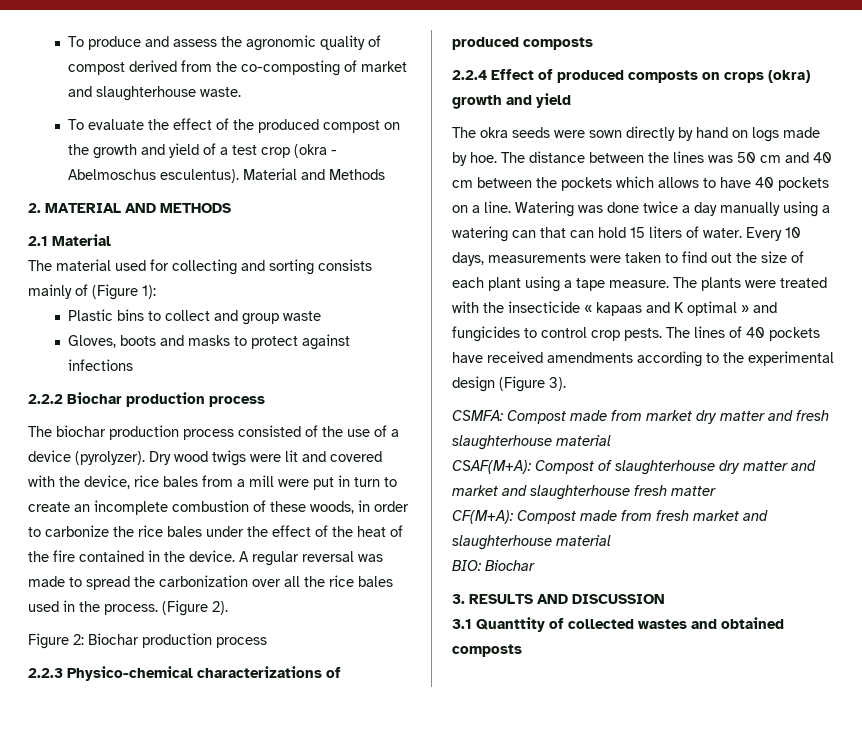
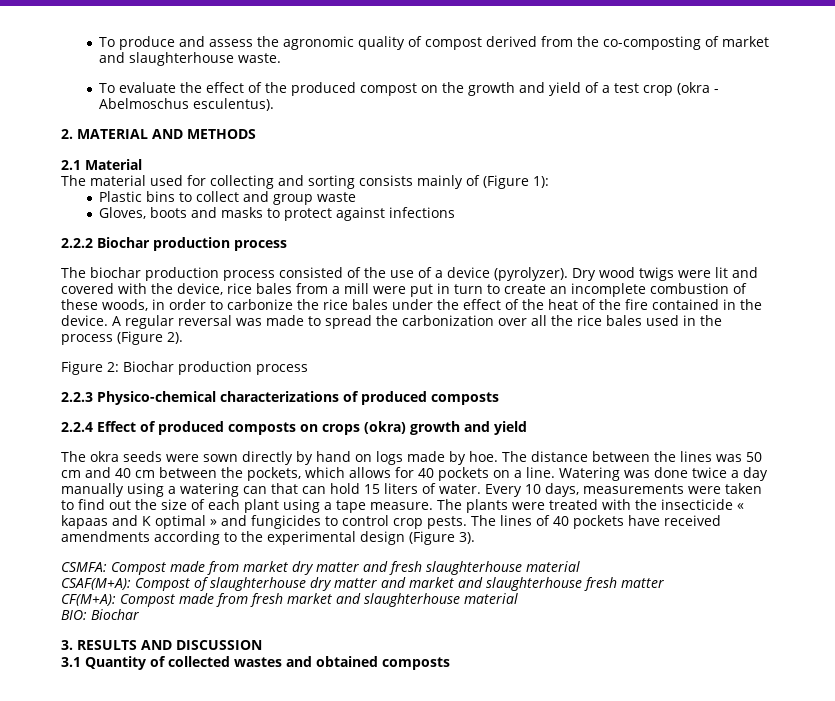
[243,168,386,180] Material and Methods -> (275, 104) none
[104,604,158,615] process. -> [61,334,113,345] process
[561,177,612,191] pockets -> [247,467,301,481] pockets,
[703,177,751,188] to have -> [395,467,414,478] for
[476,617,545,632] Quanttity -> [85,656,146,670] Quantity

